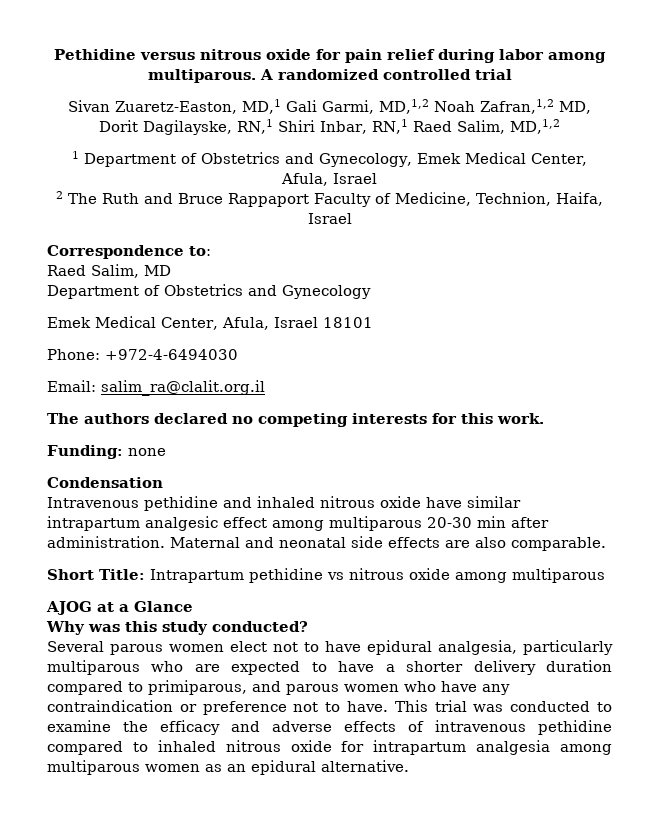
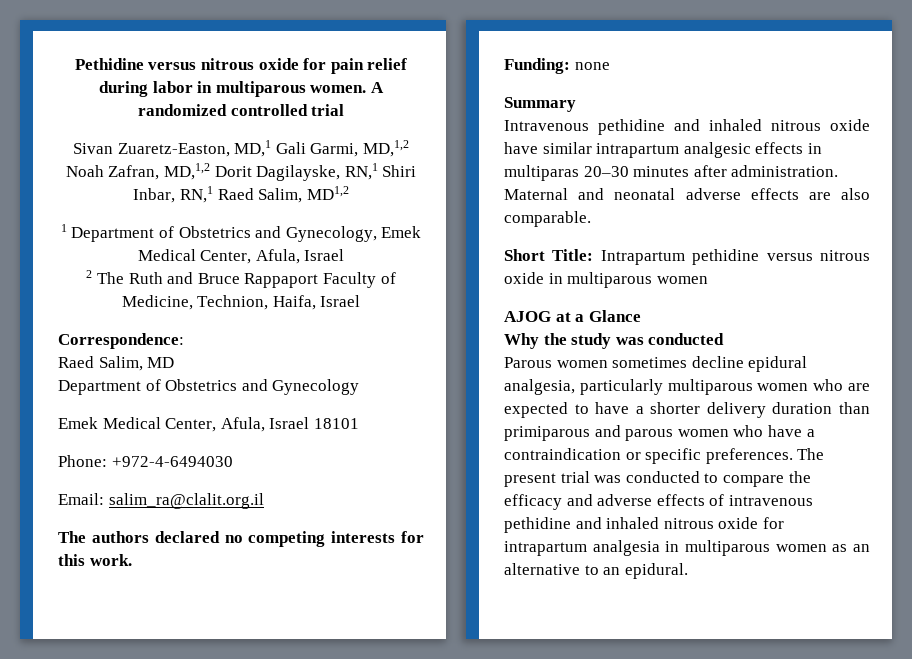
[548,52,606,63] [147,69,256,83] among multiparous. -> [197,81,367,97] in multiparous women.
[480,99,591,114] Zafran,1,2 MD, -> [108,163,210,180] Zafran, MD,1,2
[509,119,560,134] MD,1,2 -> [306,186,349,200] MD1,2
[47,245,211,259] Correspondence to: -> [58,333,184,349] Correspondence:
[47,477,163,488] Condensation -> [504,97,576,112] Summary
[223,516,506,531] effect among multiparous 20-30 min -> [755,142,822,154] [504,165,690,181] effects in multiparas 20–30 minutes
[351,536,383,548] side -> [685,188,741,200] adverse
[327,568,605,583] vs nitrous oxide among multiparous -> [766,250,870,261] [504,272,708,288] versus nitrous oxide in multiparous women
[88,621,308,635] [47,641,361,655] was this study conducted? // Several parous women elect not to have -> [543,333,725,349] [504,356,744,368] the study was conducted // Parous women sometimes decline
(140, 667) none -> [757,383,809,391] women
[47,680,247,695] compared to primiparous, -> [839,402,870,414] [504,426,590,441] than primiparous
[482,684,510,695] any -> [806,429,815,437] a
[202,700,428,715] preference not to have. This -> [645,448,825,464] [504,473,556,487] specific preferences. The present
[47,720,111,732] examine -> [722,475,784,487] compare
[47,741,148,755] compared to -> [575,517,602,529] and
[560,744,612,755] among -> [665,541,680,552] in
[251,760,409,775] epidural alternative. -> [504,563,688,579] alternative to an epidural.

